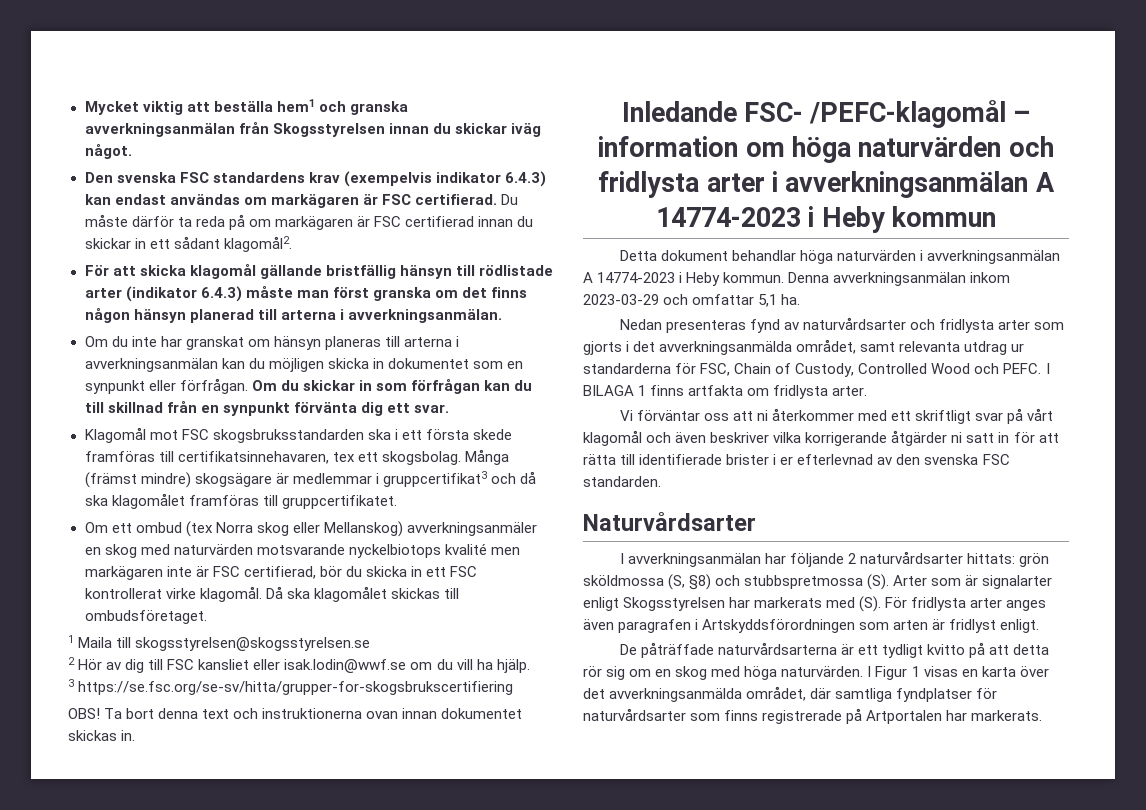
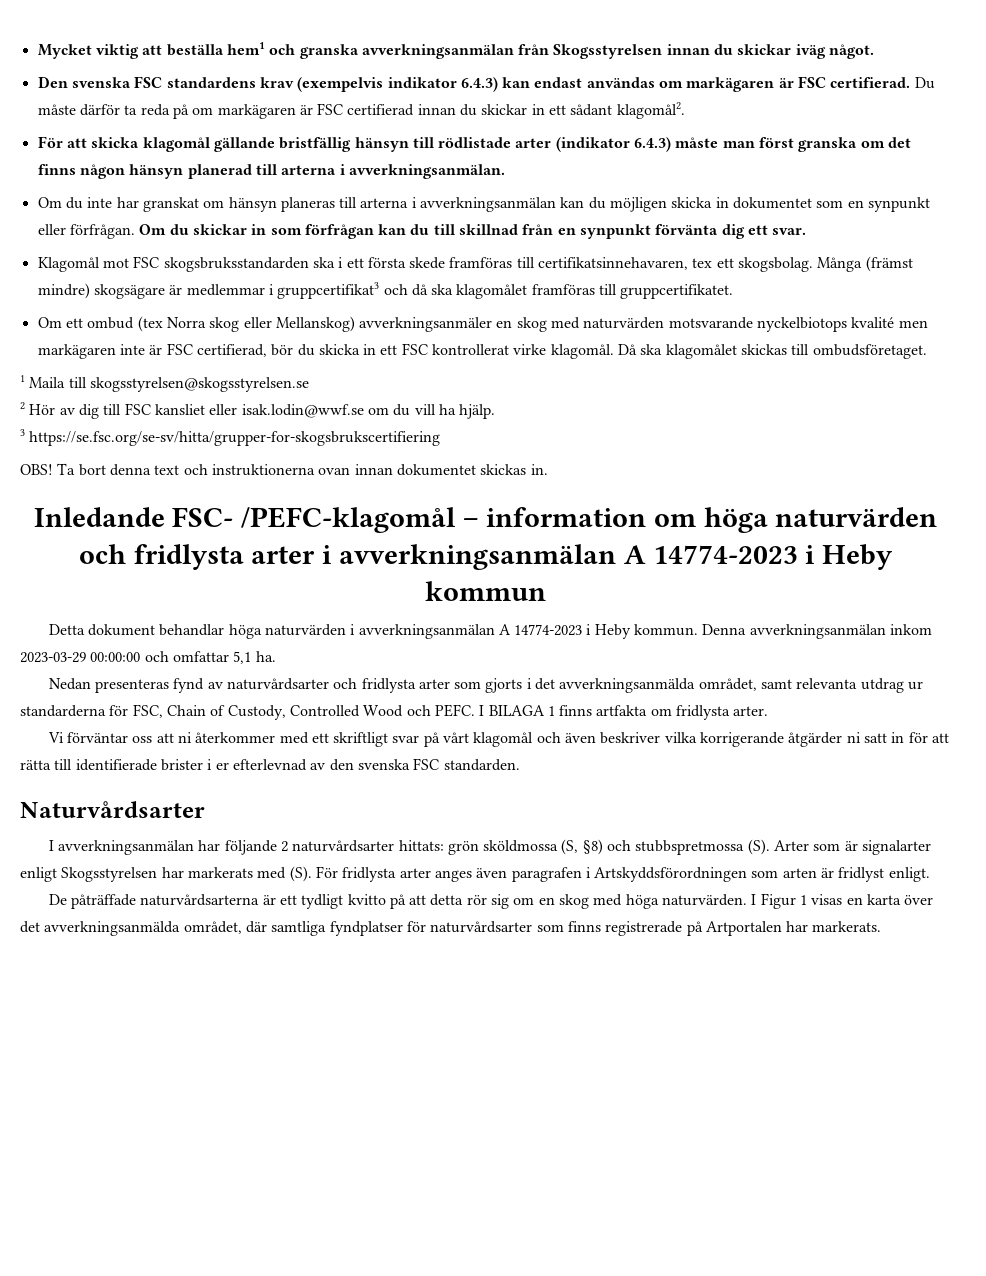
(659, 299) none -> [90,652,141,662] 00:00:00

